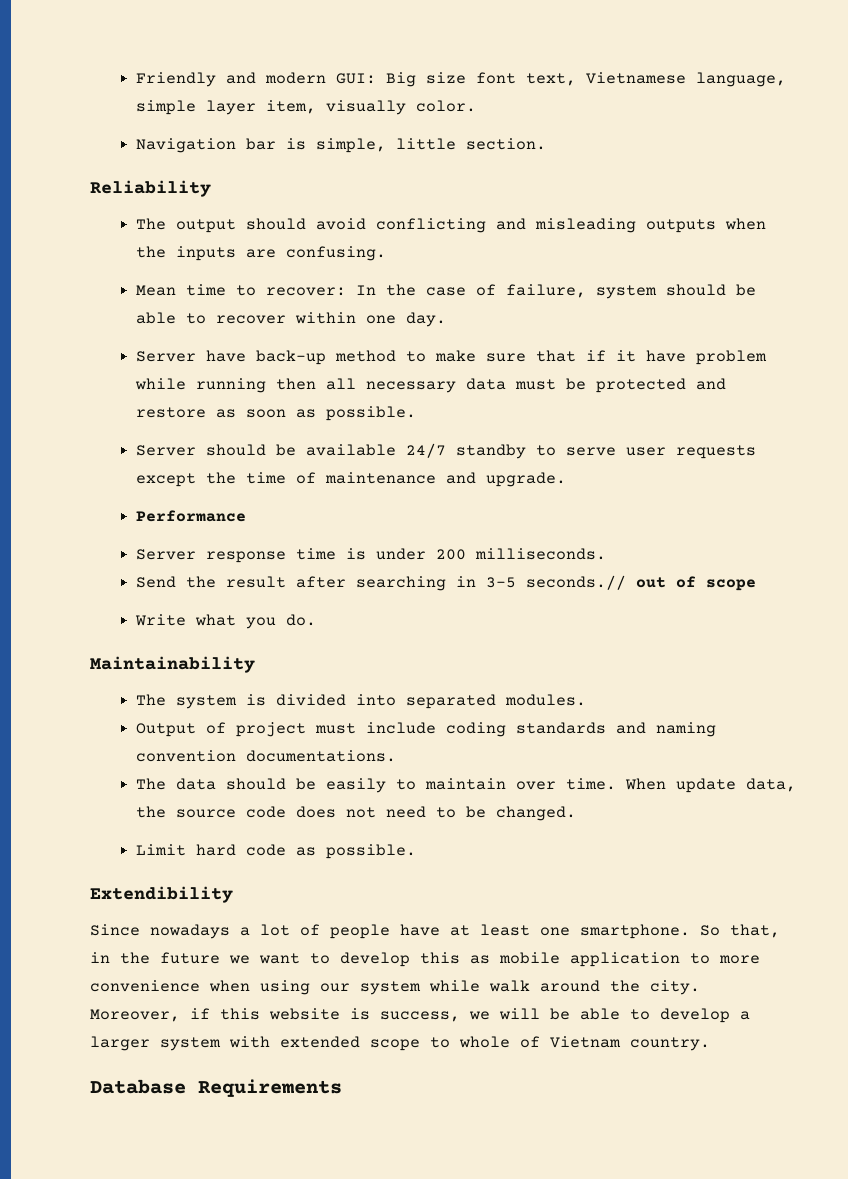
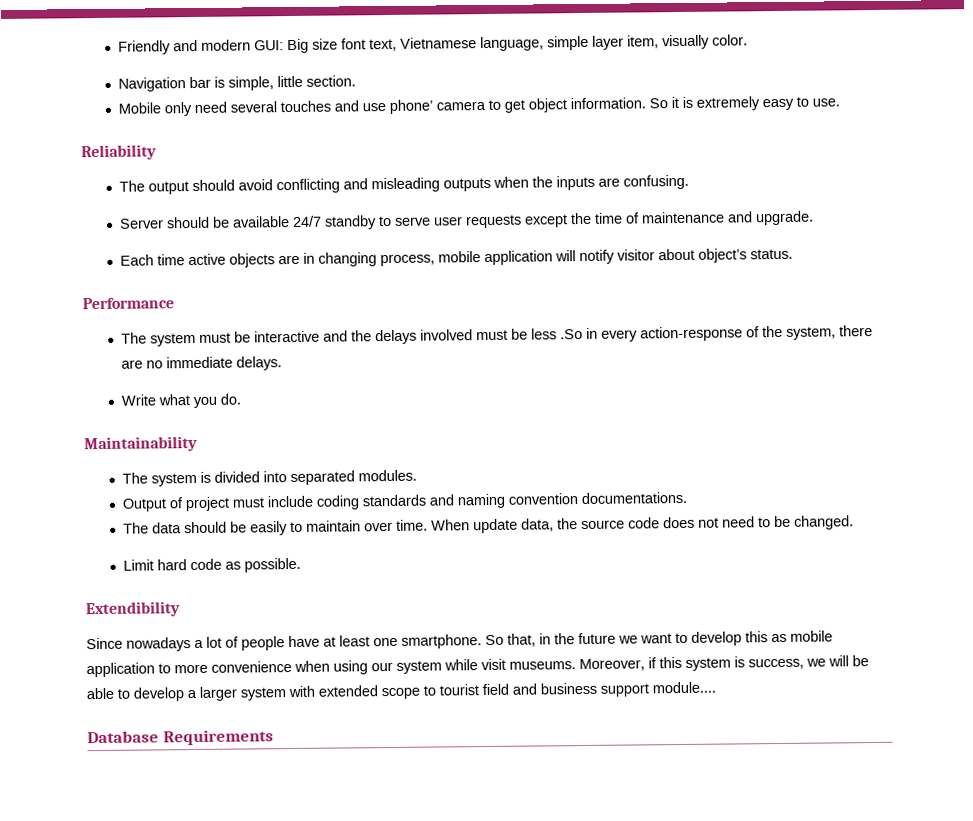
(546, 144) none -> [118,96,841,117] // Mobile only need several touches and use phone’ camera to get object information. So it is extremely easy to use.
[135,284,756,299] [135,312,446,327] [135,350,767,365] [134,378,726,393] [135,406,416,421] // Mean time to recover: In the case of failure, system should be able to recover within one day. // Server have back-up method to make sure that if it have problem while running then all necessary data must be protected and restore as soon as possible. -> (690, 182) none
[135,510,246,522] [135,548,606,563] [135,575,756,591] Performance // Server response time is under 200 milliseconds. // Send the result after searching in 3-5 seconds.// out of scope -> [120,248,794,268] [82,297,174,310] [121,325,874,347] [121,356,283,371] Each time active objects are in changing process, mobile application will notify visitor about object’s status. // Performance // The system must be interactive and the delays involved must be less .So in every action-response of the system, there are no immediate delays.
[489,980,700,995] walk around the city. -> [481,658,576,671] visit museums.
[269,1008,340,1020] website -> [685,657,731,671] system
[459,1036,710,1051] whole of Vietnam country. -> [439,681,716,697] tourist field and business support module....

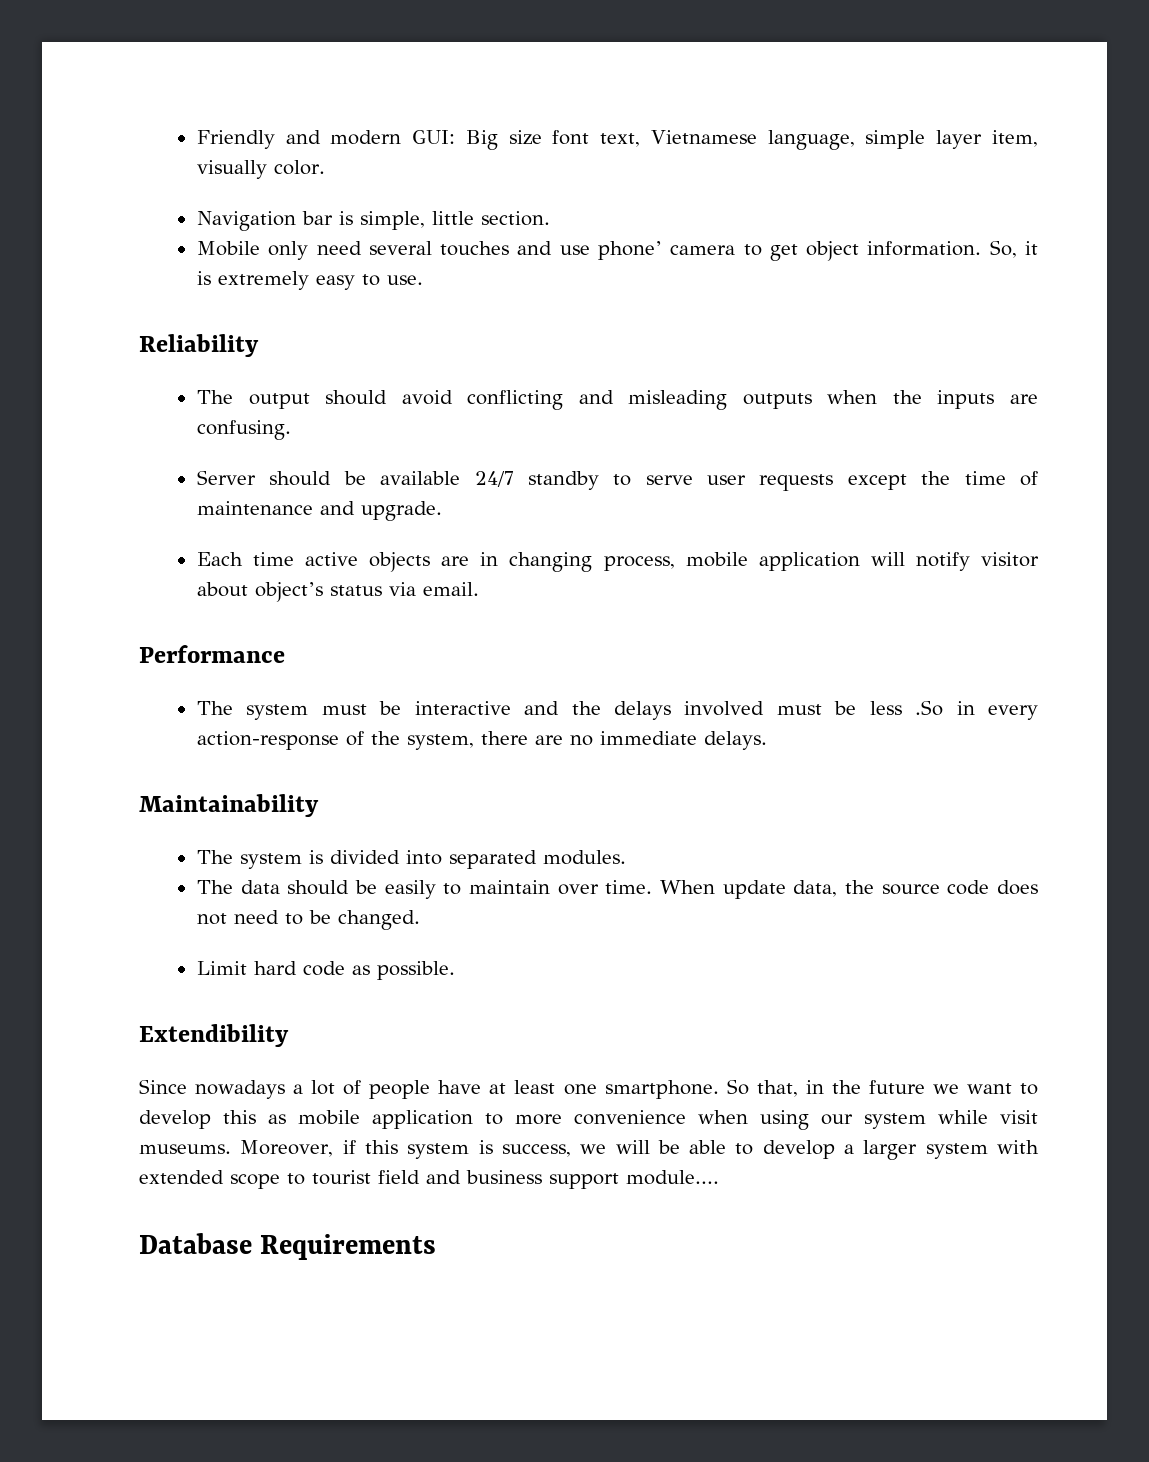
[649,98,669,109] So -> [989,240,1017,258] So,
[750,248,794,260] status. -> [329,582,479,596] status via email.
[121,393,242,409] // Write what you do. -> (767, 740) none
[122,491,688,512] // Output of project must include coding standards and naming convention documentations. -> (626, 857) none

